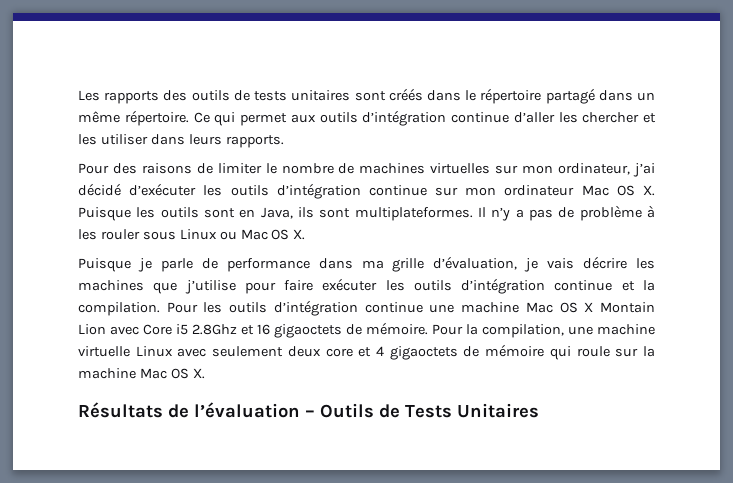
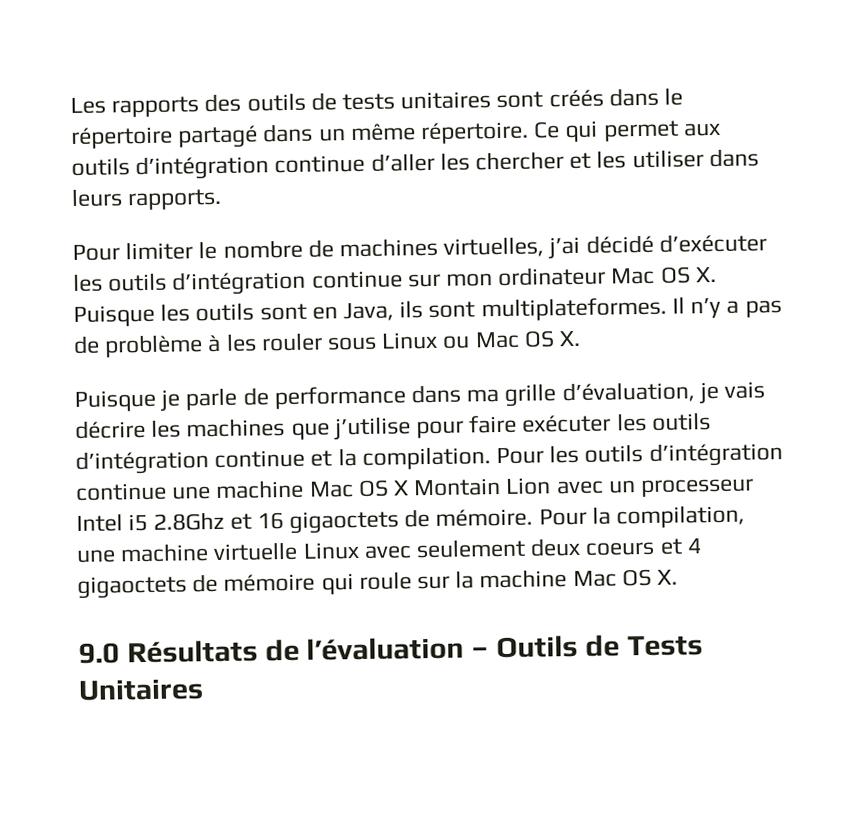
[112,163,213,174] des raisons de -> (120, 252) none
[430,163,631,175] virtuelles sur mon ordinateur, -> [443,236,545,258] virtuelles,
[143,324,172,335] Core -> [608,478,755,498] [76,513,123,532] un processeur Intel
[325,348,353,357] core -> [585,541,656,556] coeurs
(205, 373) none -> [78,642,120,664] 9.0

